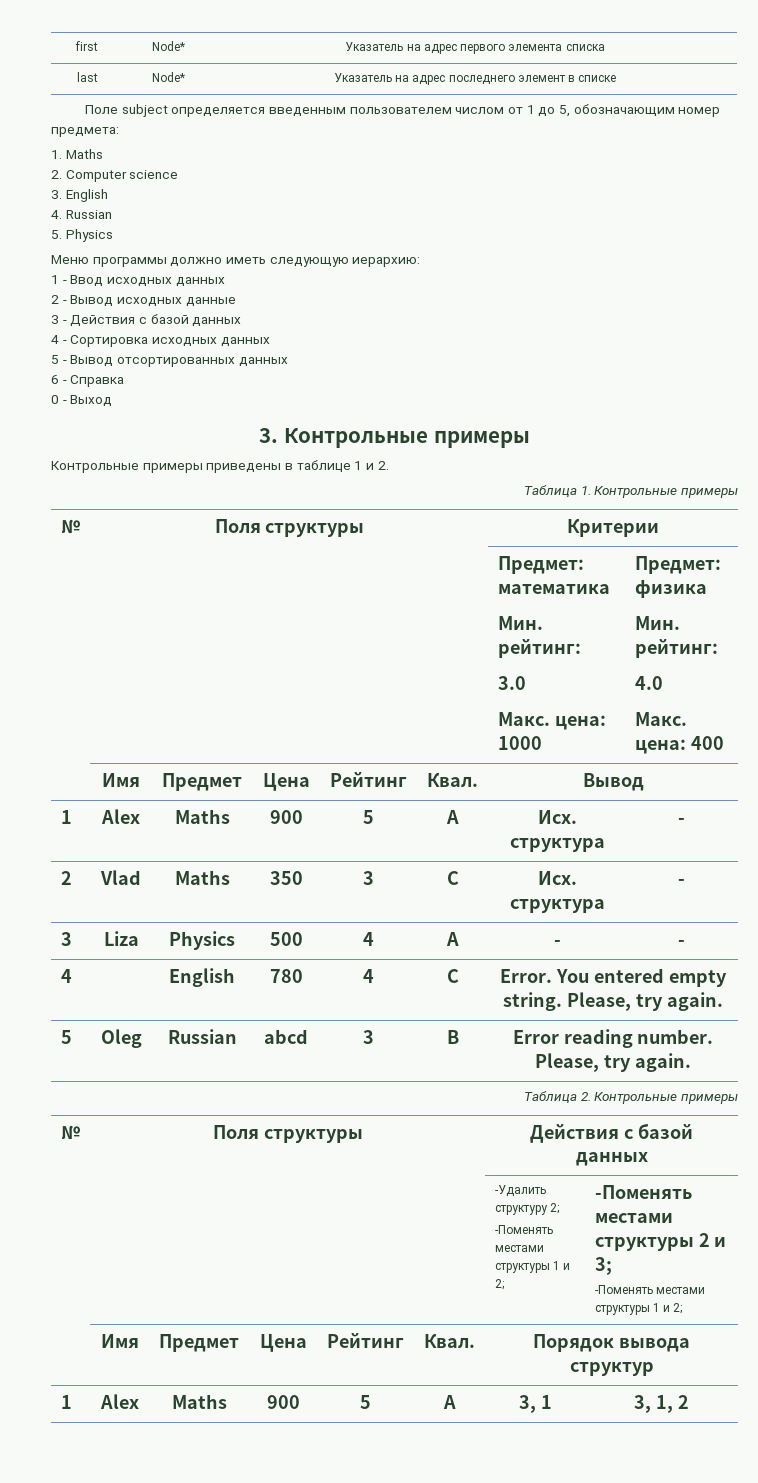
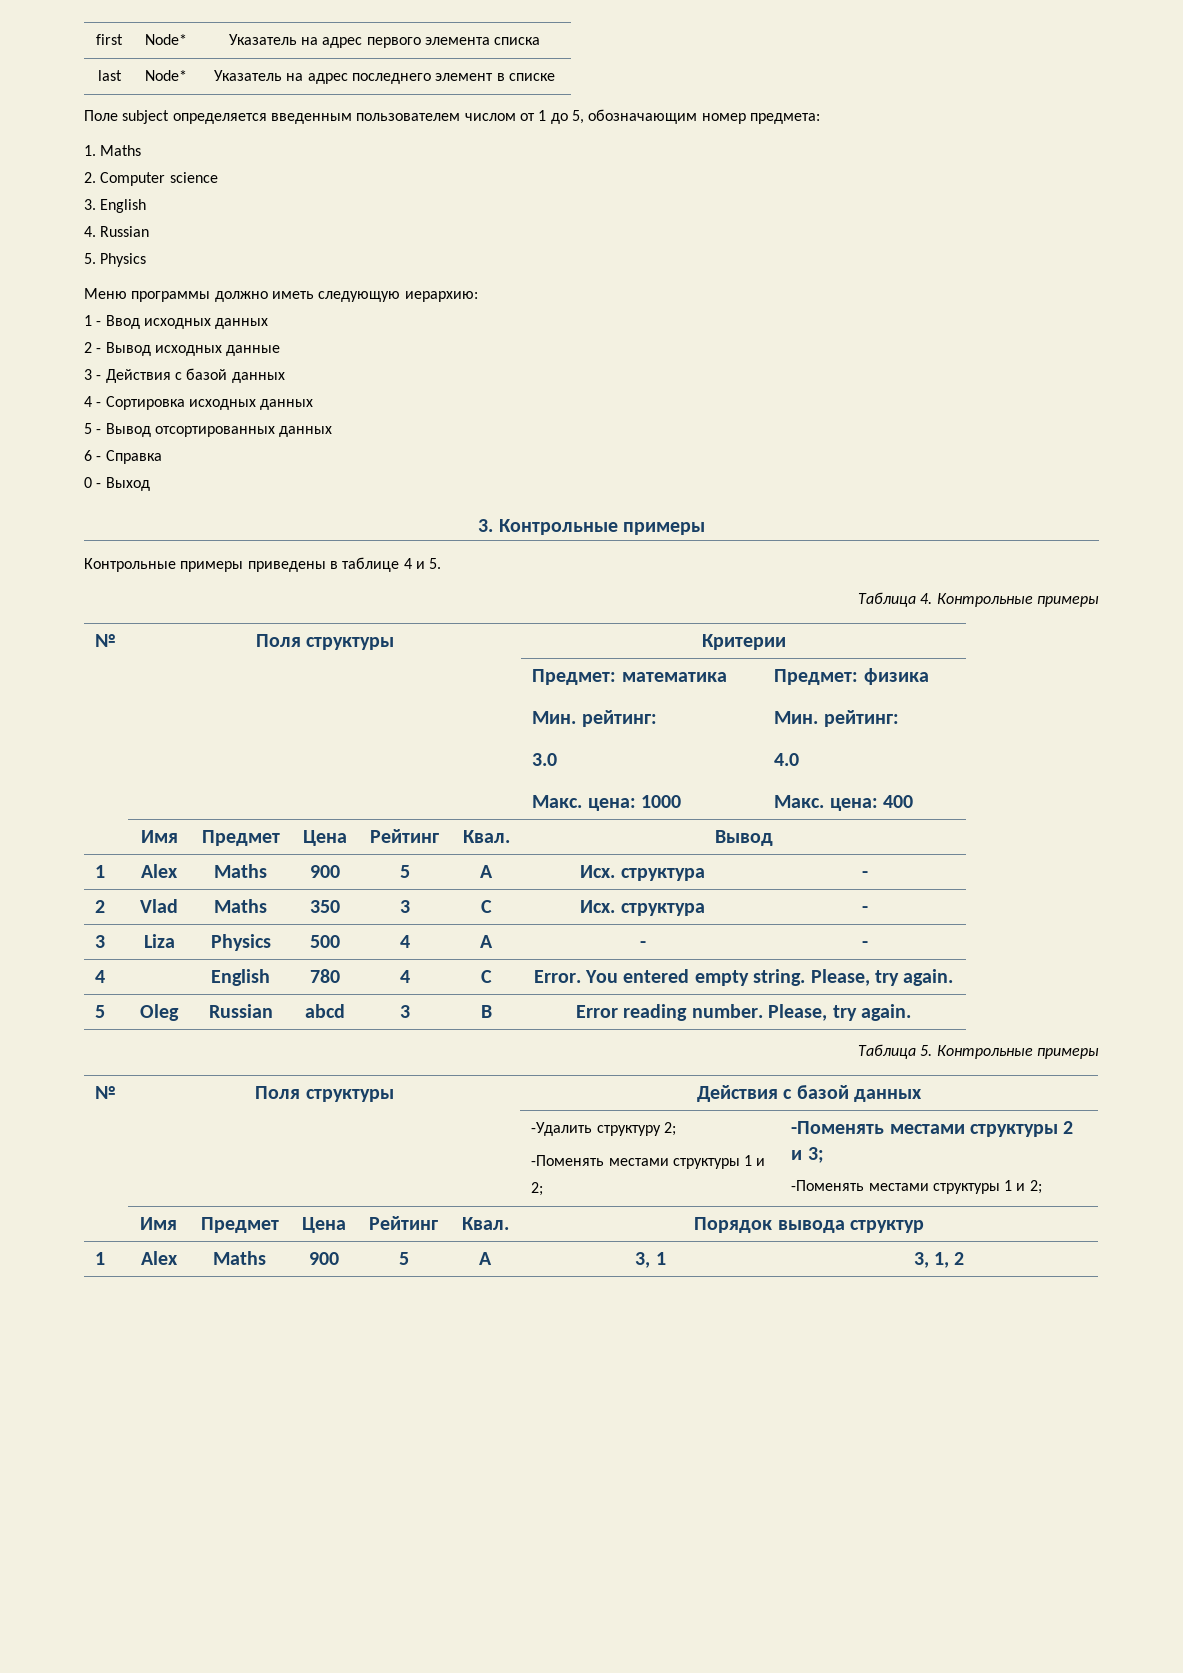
[354,461,389,470] [524,485,591,498] 1 и 2. // Таблица 1. -> [403,558,442,569] [858,592,933,607] 4 и 5. // Таблица 4.
[580,1092,591,1101] 2. -> [920,1045,933,1056] 5.

